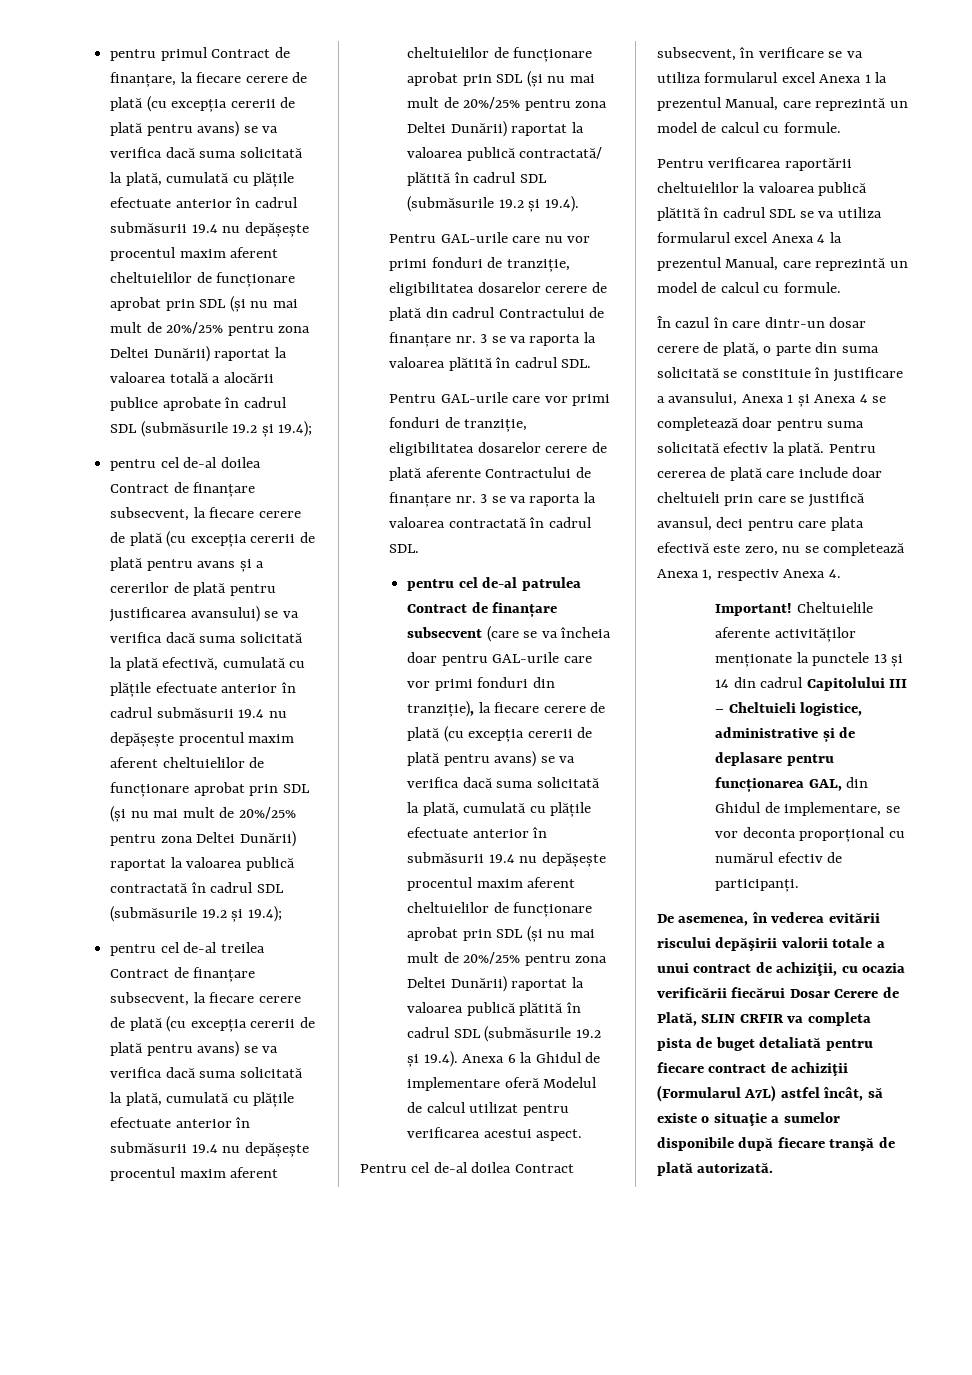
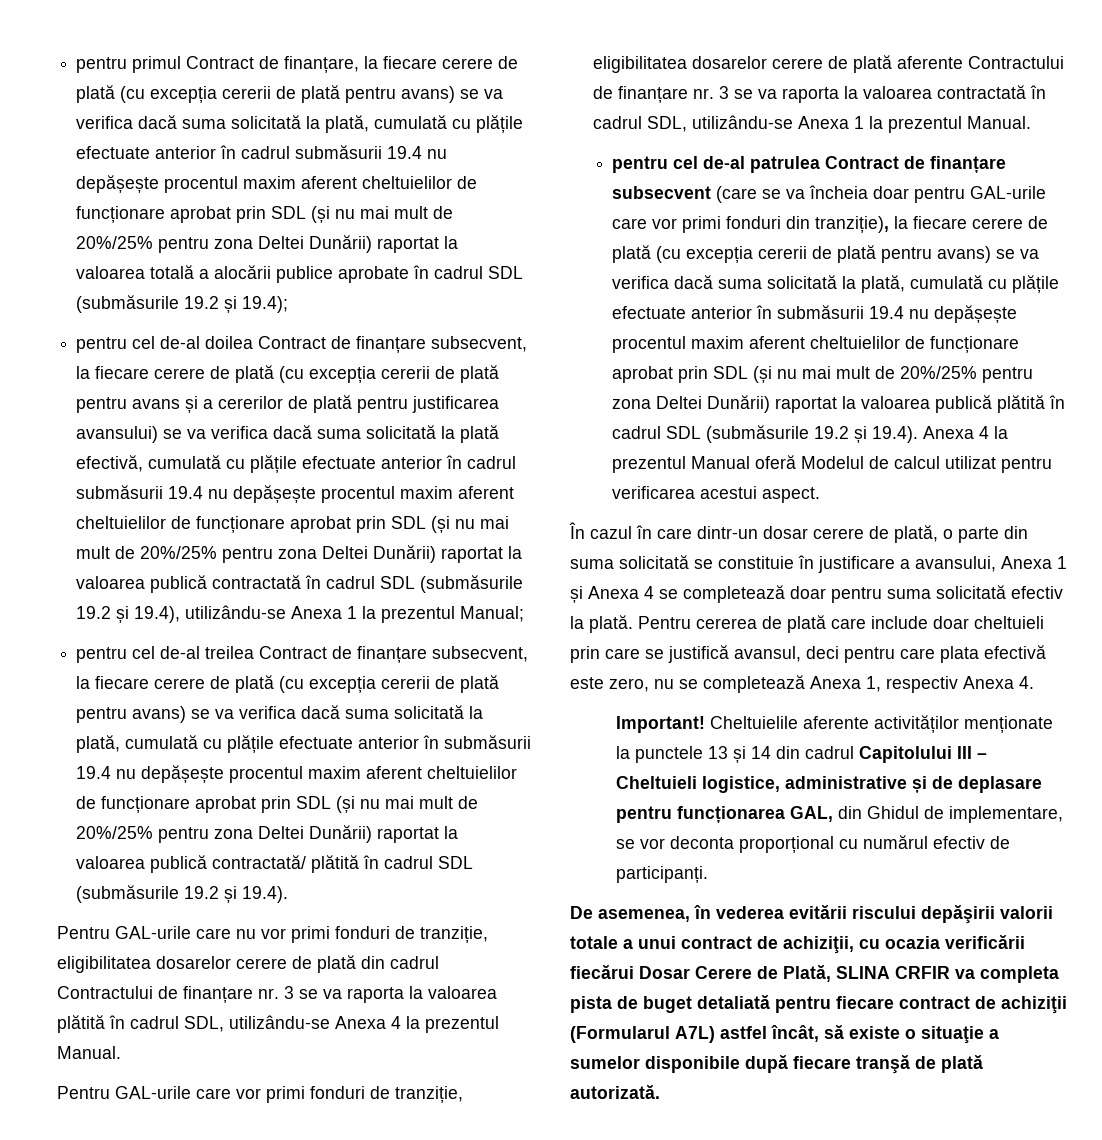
[247,906,282,922] 19.4); -> [134,605,525,623] 19.4), utilizându-se Anexa 1 la prezentul Manual;
[561,359,592,368] SDL. -> [184,1015,500,1033] [57,1046,122,1059] SDL, utilizându-se Anexa 4 la prezentul Manual.
[389,544,420,553] SDL. -> [647,115,1032,133] SDL, utilizându-se Anexa 1 la prezentul Manual.
[507,1052,601,1063] [407,1077,501,1091] 6 la Ghidul de implementare -> [979,426,1009,439] [612,456,751,473] 4 la prezentul Manual
[360,1162,574,1173] [657,47,863,61] [657,72,888,83] [657,97,908,111] [657,122,841,133] [657,157,852,171] [657,182,868,196] [657,207,882,221] [657,232,842,243] [657,257,908,271] [657,282,841,293] // Pentru cel de-al doilea Contract subsecvent, în verificare se va utiliza formularul excel Anexa 1 la prezentul Manual, care reprezintă un model de calcul cu formule. // Pentru verificarea raportării cheltuielilor la valoarea publică plătită în cadrul SDL se va utiliza formularul excel Anexa 4 la prezentul Manual, care reprezintă un model de calcul cu formule. -> (821, 495) none
[701,1014,736,1023] SLIN -> [836,966,890,979] SLINA

